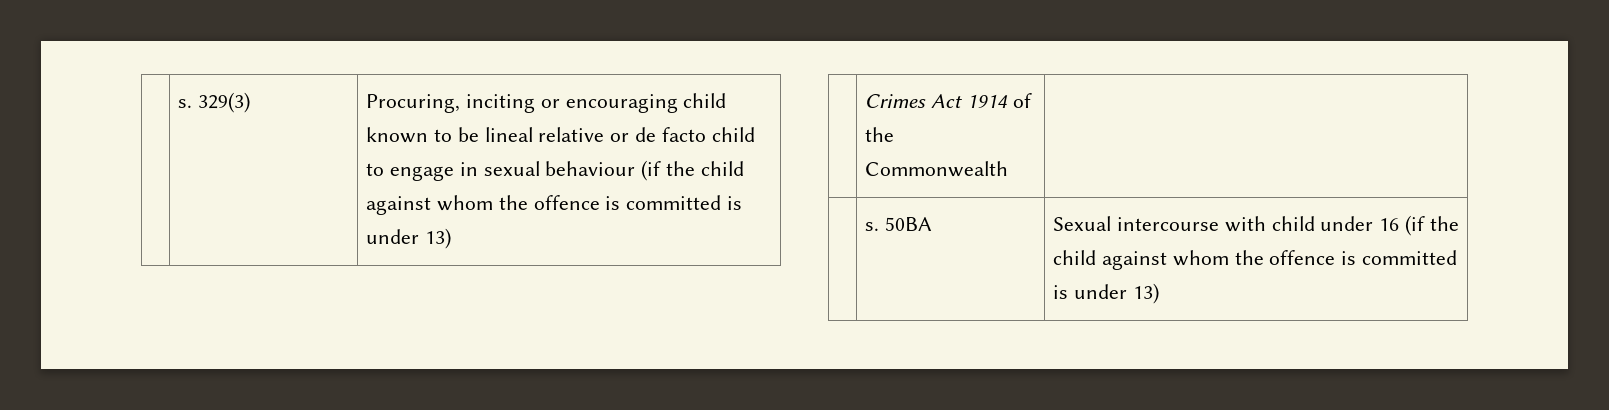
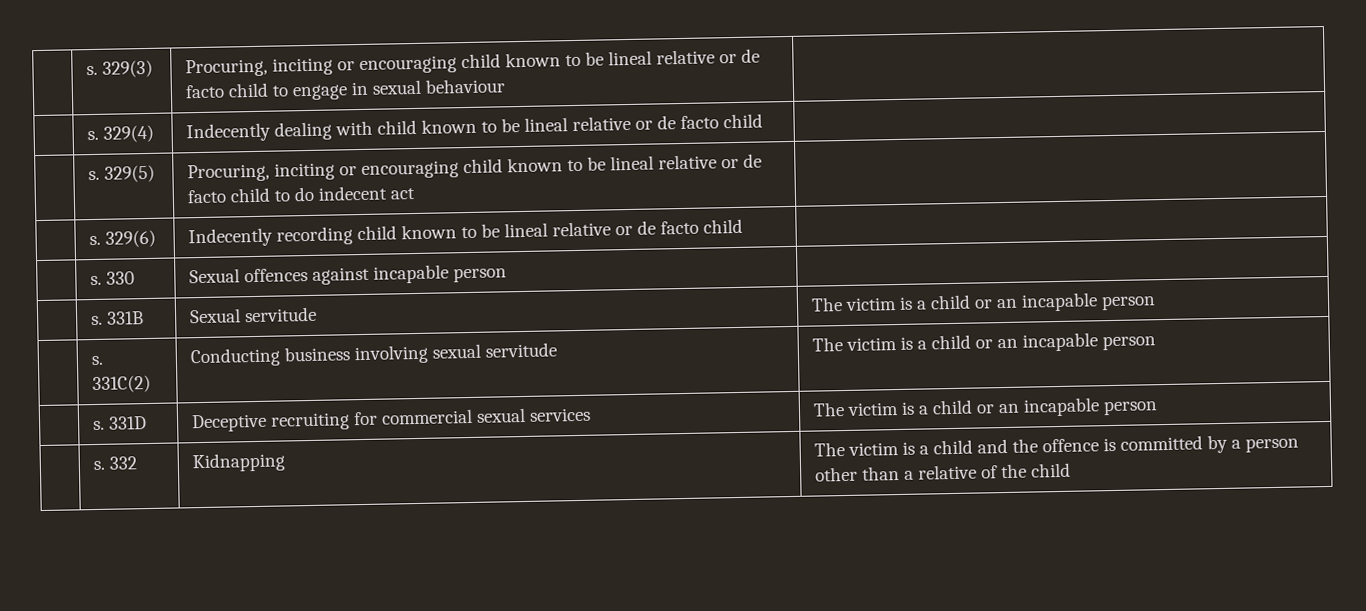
[641,160,744,181] [366,195,742,215] [366,228,451,249] [865,93,1032,108] [865,127,895,142] [865,161,1009,177] [865,217,932,231] [1053,215,1459,236] [1053,250,1457,270] [1053,283,1159,304] (if the child against whom the offence is committed is under 13) // | Crimes Act 1914 of the Commonwealth | // | s. 50BA | Sexual intercourse with child under 16 (if the child against whom the offence is committed is under 13) -> [86,124,154,143] [185,113,763,143] [87,164,155,183] [186,153,762,183] [186,185,415,204] [88,229,156,248] [187,218,743,248] [89,271,135,286] [188,264,507,285] [90,311,144,326] [188,306,317,324] [810,292,1156,312] [90,355,104,366] [91,374,151,394] [189,342,557,368] [811,332,1156,352] [92,416,147,431] [190,407,591,433] [812,397,1158,417] [92,456,137,471] [191,452,286,473] [813,434,1299,457] [814,462,1071,482] | // | s. 329(4) | Indecently dealing with child known to be lineal relative or de facto child | // | s. 329(5) | Procuring, inciting or encouraging child known to be lineal relative or de facto child to do indecent act | // | s. 329(6) | Indecently recording child known to be lineal relative or de facto child | // | s. 330 | Sexual offences against incapable person | // | s. 331B | Sexual servitude | The victim is a child or an incapable person // | s. 331C(2) | Conducting business involving sexual servitude | The victim is a child or an incapable person // | s. 331D | Deceptive recruiting for commercial sexual services | The victim is a child or an incapable person // | s. 332 | Kidnapping | The victim is a child and the offence is committed by a person other than a relative of the child

